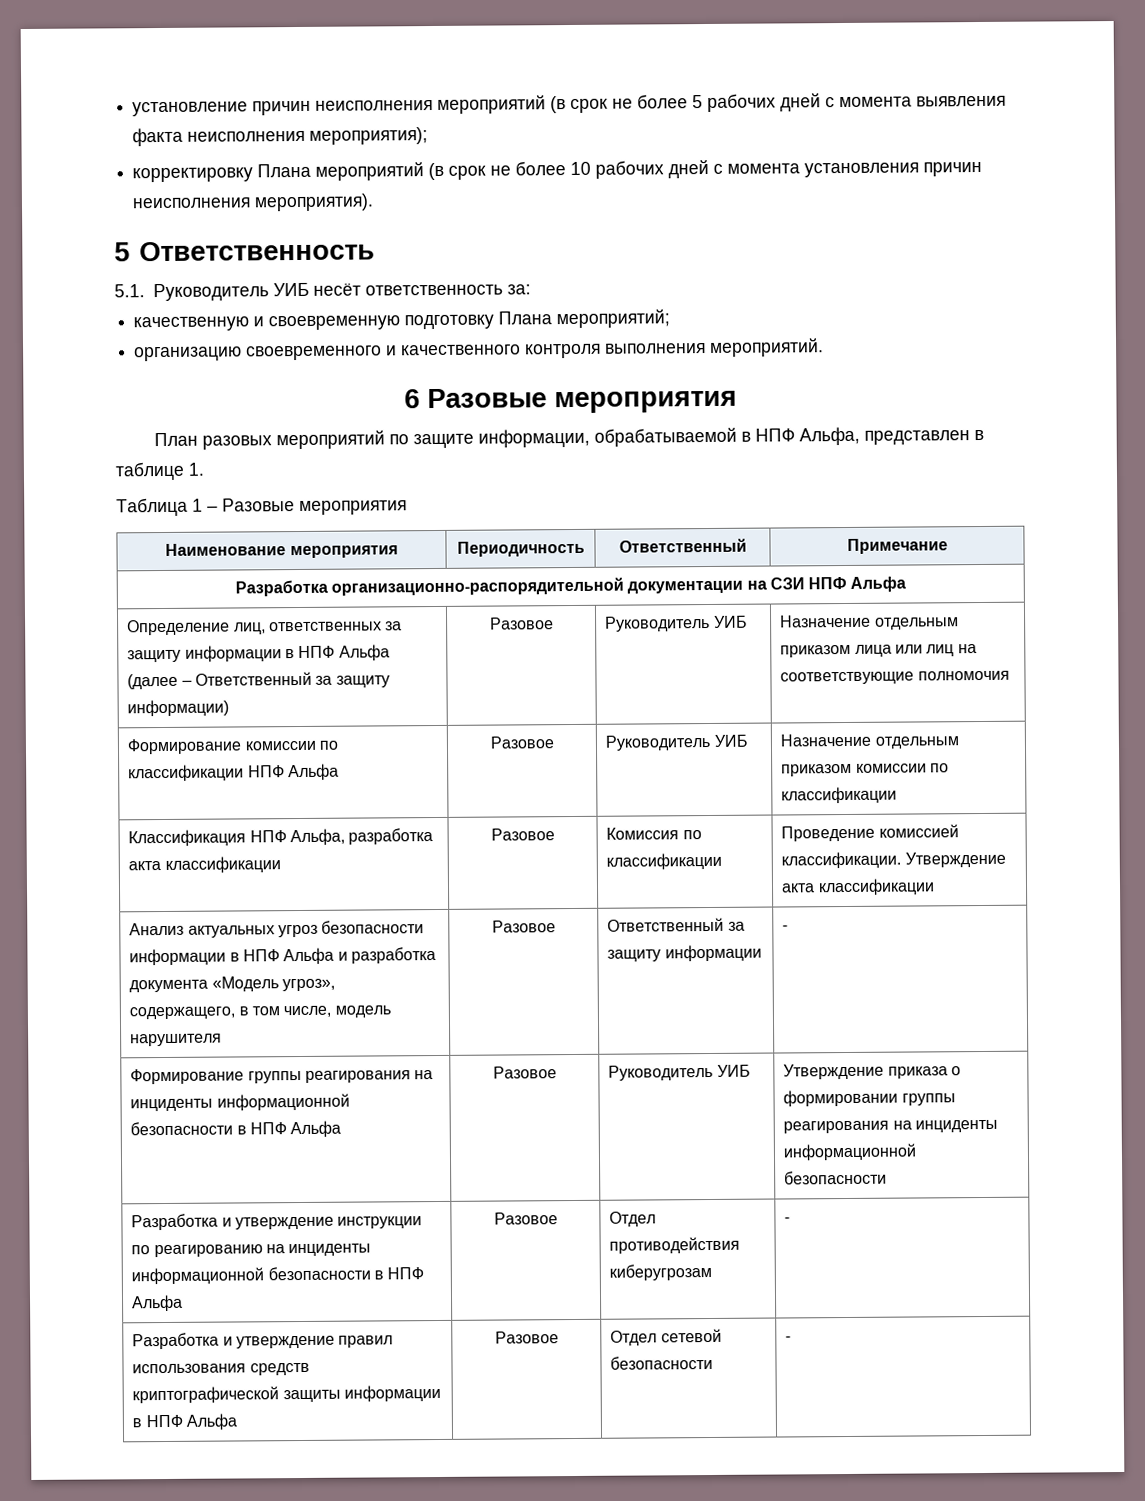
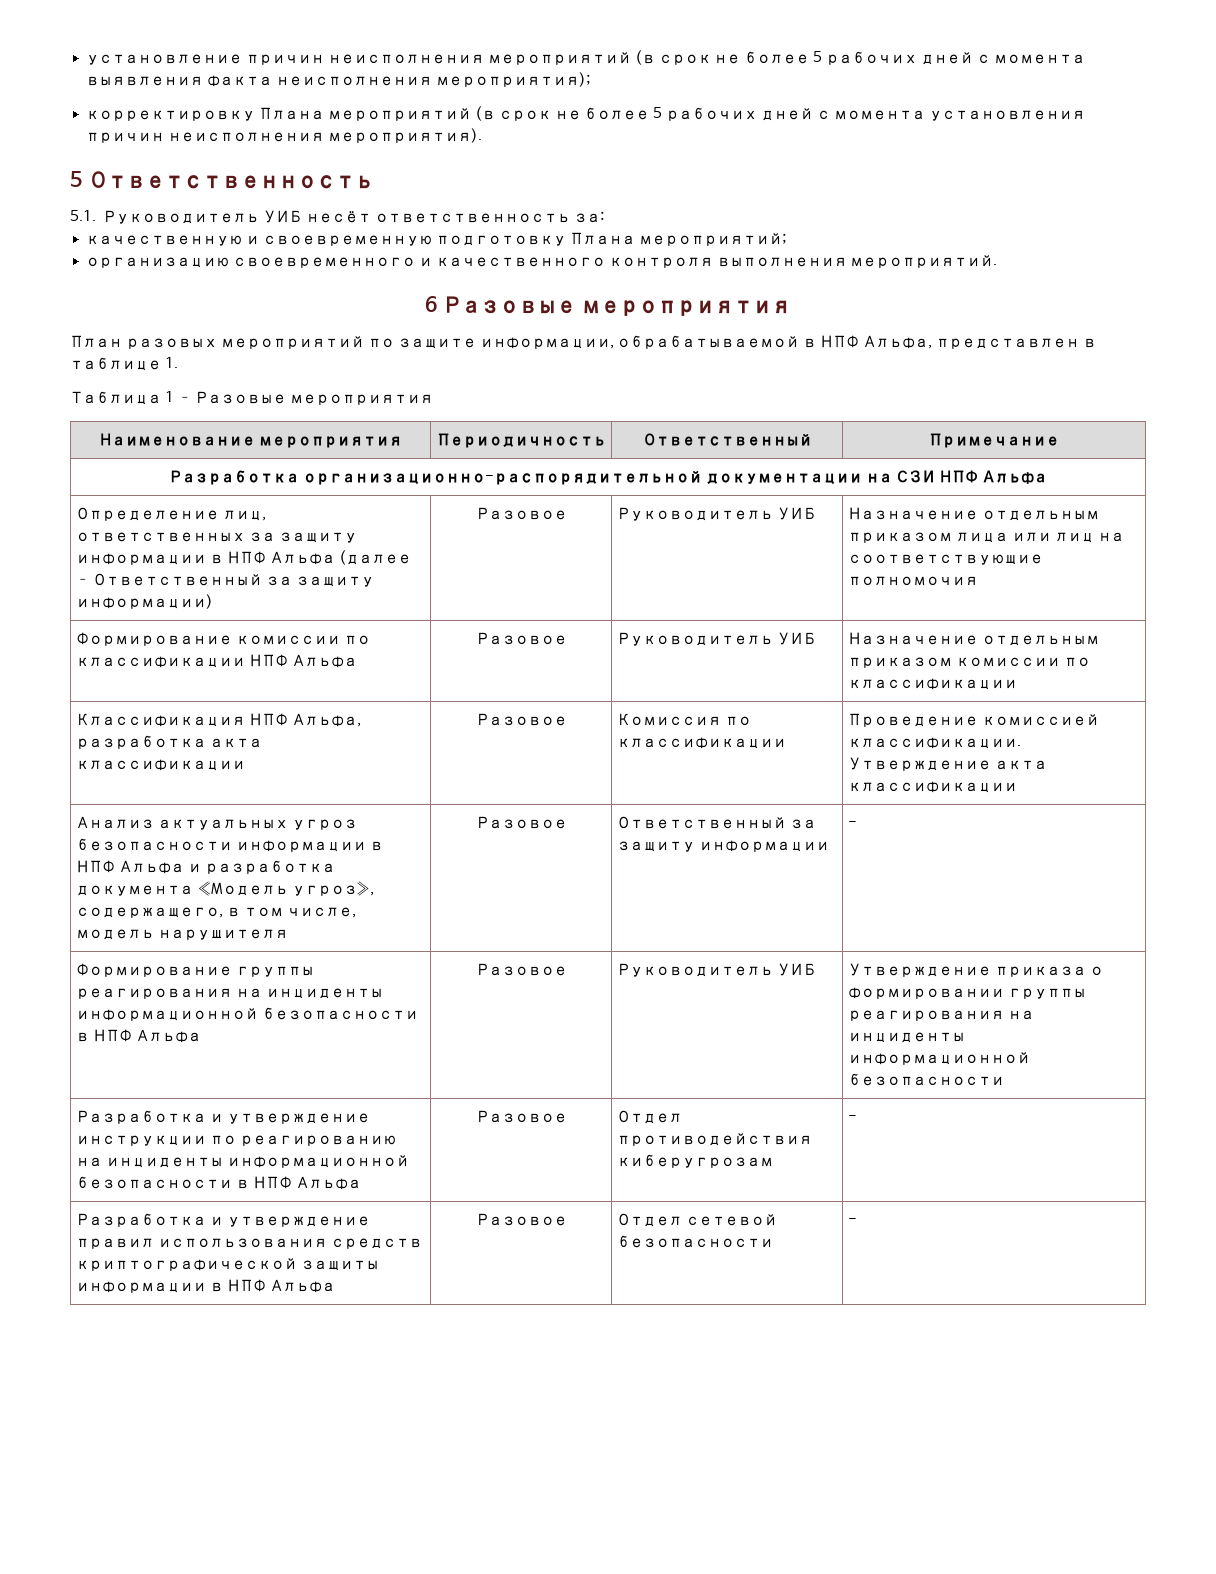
[570,161,592,175] 10 -> [653,107,663,118] 5

